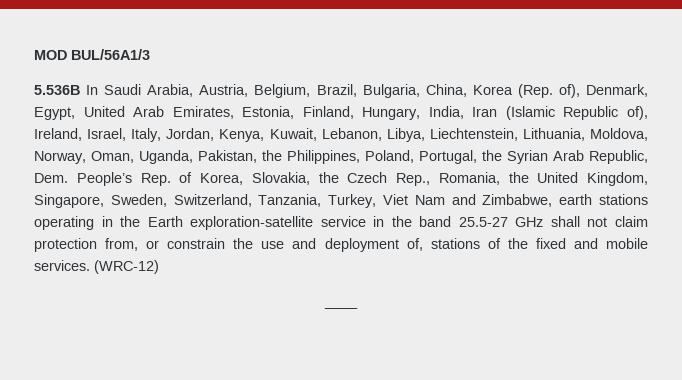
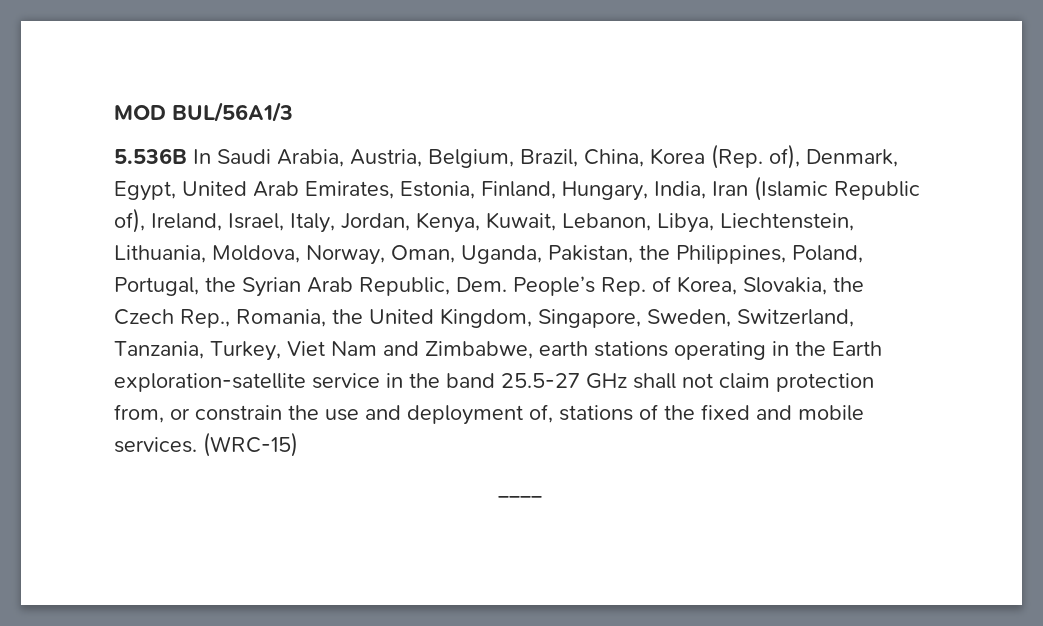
[362,84,420,98] Bulgaria, -> (578, 158) none
[94,260,159,274] (WRC-12) -> [203,432,298,457] (WRC-15)

